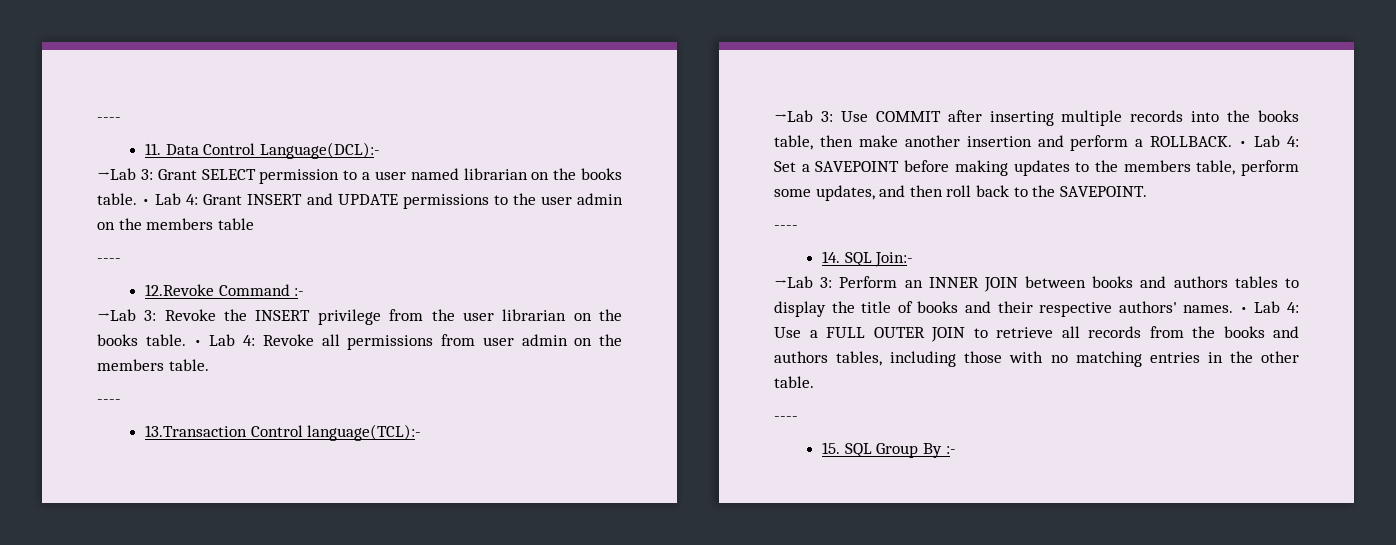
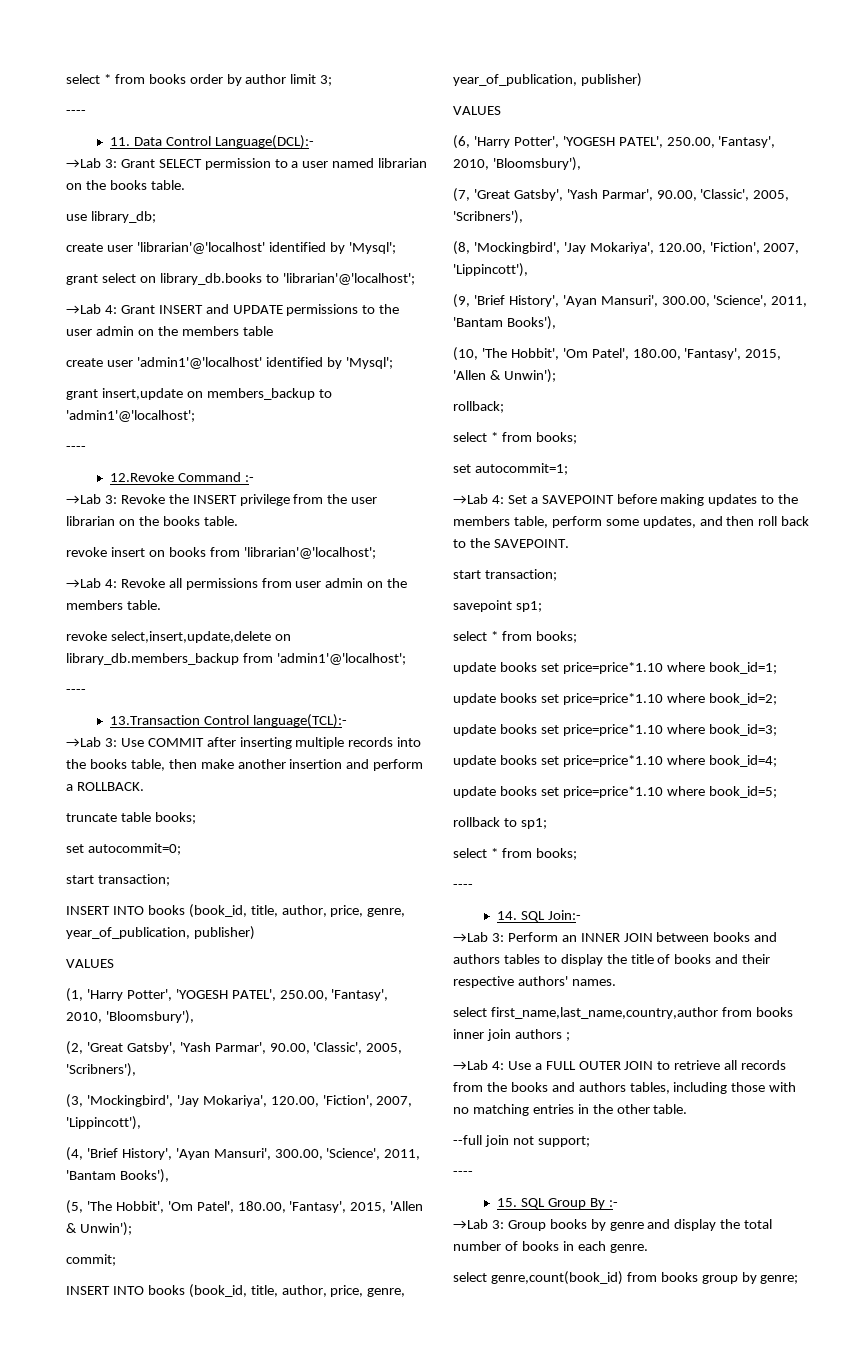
(97, 119) none -> [66,74,333,86] select * from books order by author limit 3; //
[142,193,182,205] • Lab -> [66,211,156,223] [66,242,396,254] [66,273,415,285] [66,304,101,314] // use library_db; // create user 'librarian'@'localhost' identified by 'Mysql'; // grant select on library_db.books to 'librarian'@'localhost'; // →Lab
(254, 224) none -> [66,357,393,369] [66,388,332,400] [66,410,195,422] // create user 'admin1'@'localhost' identified by 'Mysql'; // grant insert,update on members_backup to 'admin1'@'localhost';
[193,334,236,346] • Lab -> [66,547,376,559] [66,578,101,588] // revoke insert on books from 'librarian'@'localhost'; // →Lab
(209, 365) none -> [66,631,291,643] [66,653,406,665] // revoke select,insert,update,delete on library_db.members_backup from 'admin1'@'localhost';
[1239,135,1281,147] • Lab -> [66,812,196,824] [66,843,181,855] [66,874,170,886] [66,904,406,918] [66,926,255,940] [66,959,114,968] [66,988,389,1002] [66,1010,194,1024] [66,1041,403,1055] [66,1063,136,1077] [66,1094,413,1108] [66,1116,141,1130] [66,1147,421,1161] [66,1169,169,1183] [66,1200,424,1214] [66,1222,132,1236] [66,1254,116,1266] [66,1284,406,1298] [453,73,642,87] [453,106,501,115] [453,135,776,149] [453,157,581,171] [453,188,790,202] [453,210,523,224] [453,241,800,255] [453,263,528,277] [453,294,808,308] [453,316,556,330] [453,347,782,361] [453,369,556,383] [453,401,504,413] [453,432,577,444] [453,463,568,475] [453,494,488,504] // truncate table books; // set autocommit=0; // start transaction; // INSERT INTO books (book_id, title, author, price, genre, year_of_publication, publisher) // VALUES // (1, 'Harry Potter', 'YOGESH PATEL', 250.00, 'Fantasy', 2010, 'Bloomsbury'), // (2, 'Great Gatsby', 'Yash Parmar', 90.00, 'Classic', 2005, 'Scribners'), // (3, 'Mockingbird', 'Jay Mokariya', 120.00, 'Fiction', 2007, 'Lippincott'), // (4, 'Brief History', 'Ayan Mansuri', 300.00, 'Science', 2011, 'Bantam Books'), // (5, 'The Hobbit', 'Om Patel', 180.00, 'Fantasy', 2015, 'Allen & Unwin'); // commit; // INSERT INTO books (book_id, title, author, price, genre, year_of_publication, publisher) // VALUES // (6, 'Harry Potter', 'YOGESH PATEL', 250.00, 'Fantasy', 2010, 'Bloomsbury'), // (7, 'Great Gatsby', 'Yash Parmar', 90.00, 'Classic', 2005, 'Scribners'), // (8, 'Mockingbird', 'Jay Mokariya', 120.00, 'Fiction', 2007, 'Lippincott'), // (9, 'Brief History', 'Ayan Mansuri', 300.00, 'Science', 2011, 'Bantam Books'), // (10, 'The Hobbit', 'Om Patel', 180.00, 'Fantasy', 2015, 'Allen & Unwin'); // rollback; // select * from books; // set autocommit=1; // →Lab
(1147, 191) none -> [453,569,557,581] [453,600,542,612] [453,631,577,643] [453,662,777,674] [453,693,777,705] [453,724,777,736] [453,755,777,767] [453,786,777,798] [453,817,547,829] [453,848,577,860] // start transaction; // savepoint sp1; // select * from books; // update books set price=price*1.10 where book_id=1; // update books set price=price*1.10 where book_id=2; // update books set price=price*1.10 where book_id=3; // update books set price=price*1.10 where book_id=4; // update books set price=price*1.10 where book_id=5; // rollback to sp1; // select * from books;
[1239,301,1281,313] • Lab -> [453,1007,793,1019] [453,1029,570,1041] [453,1060,488,1070] // select first_name,last_name,country,author from books inner join authors ; // →Lab
(814, 382) none -> [453,1135,590,1147] // --full join not support;
(956, 450) none -> [453,1219,773,1231] [453,1241,648,1253] [453,1271,799,1285] // →Lab 3: Group books by genre and display the total number of books in each genre. // select genre,count(book_id) from books group by genre;

